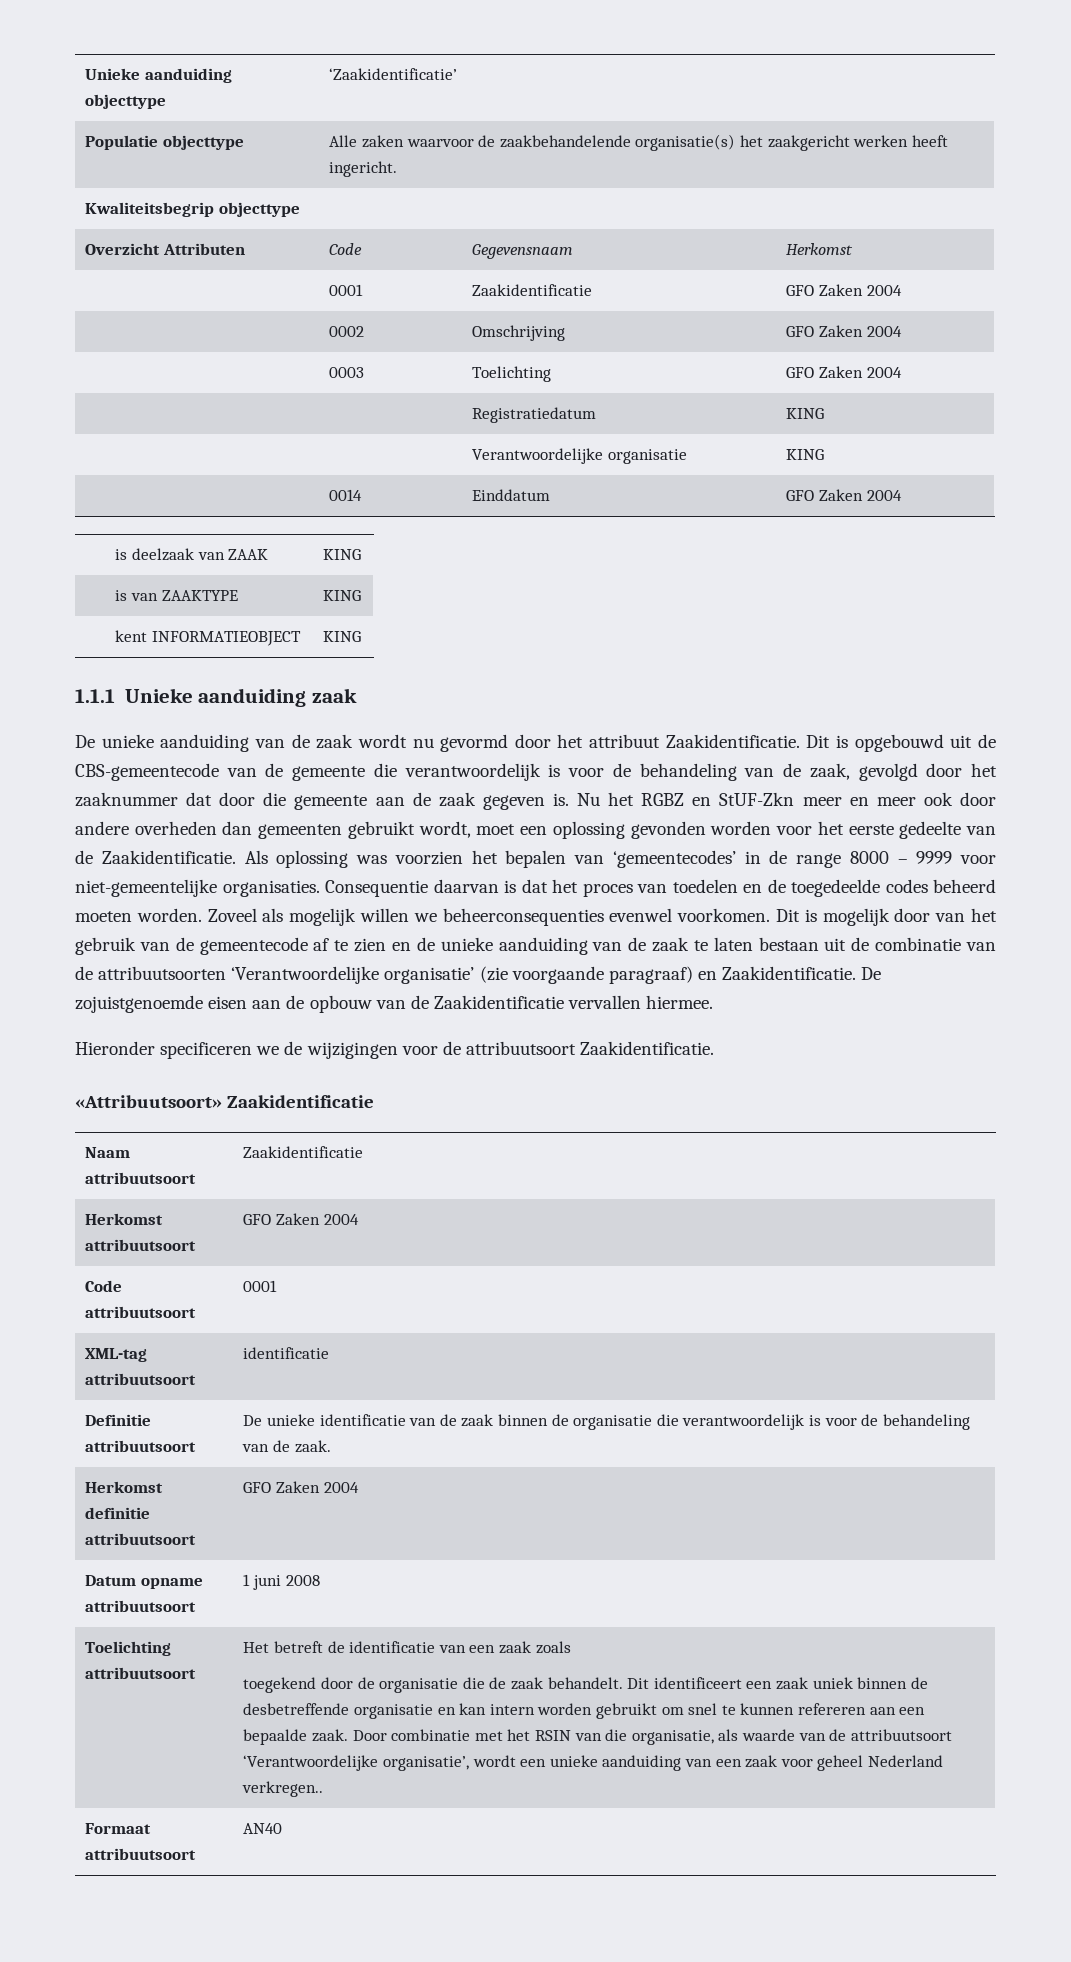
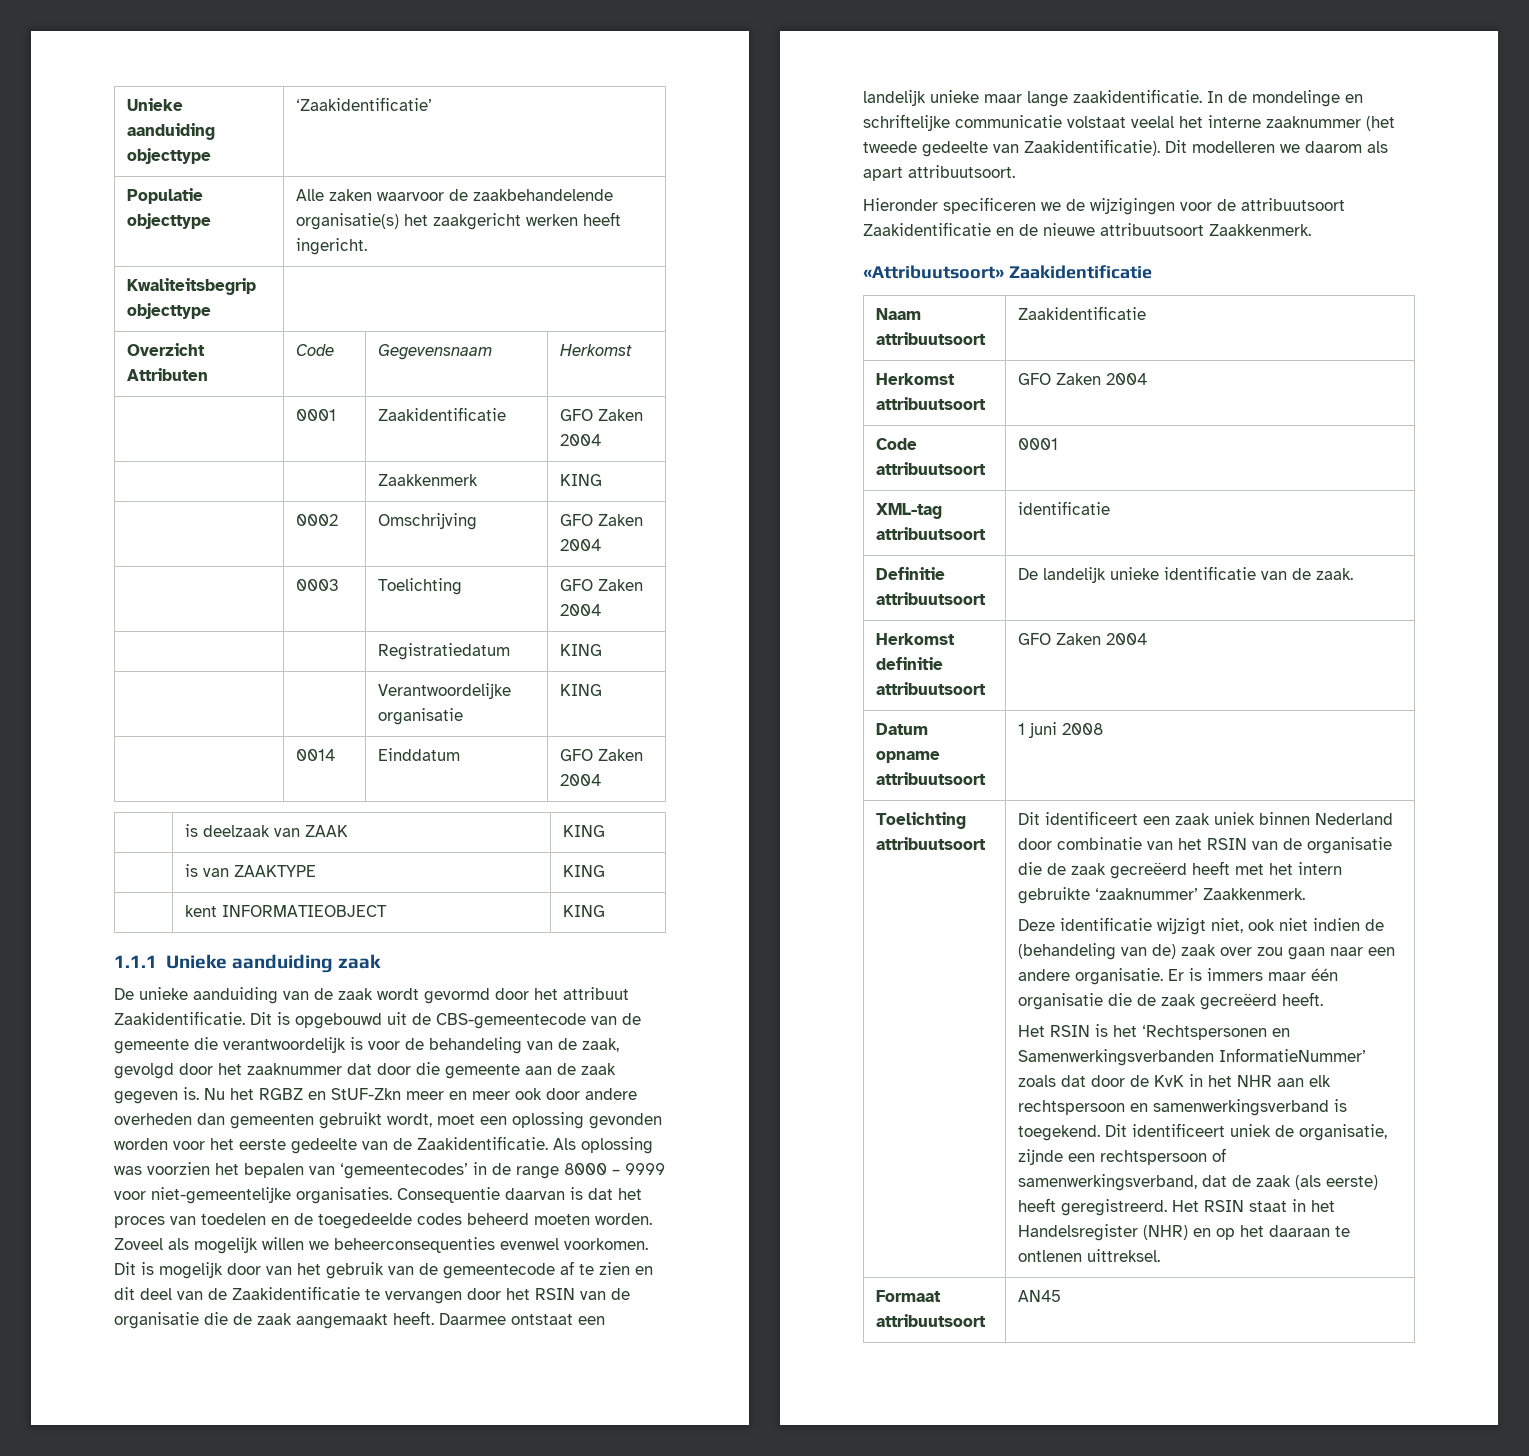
(902, 290) none -> [378,474,479,486] [560,474,603,486] // | | Zaakkenmerk | KING
[412,738,434,748] nu -> (419, 994) none
[416,937,997,955] [75,966,882,984] [75,995,714,1013] de unieke aanduiding van de zaak te laten bestaan uit de combinatie van de attribuutsoorten ‘Verantwoordelijke organisatie’ (zie voorgaande paragraaf) en Zaakidentificatie. De zojuistgenoemde eisen aan de opbouw van de Zaakidentificatie vervallen hiermee. -> [114,1286,630,1304] [114,1311,605,1329] [863,89,1363,107] [863,114,1395,131] [863,139,1388,157] [863,165,1015,181] dit deel van de Zaakidentificatie te vervangen door het RSIN van de organisatie die de zaak aangemaakt heeft. Daarmee ontstaat een landelijk unieke maar lange zaakidentificatie. In de mondelinge en schriftelijke communicatie volstaat veelal het interne zaaknummer (het tweede gedeelte van Zaakidentificatie). Dit modelleren we daarom als apart attribuutsoort.
[580,1041,715,1055] Zaakidentificatie. -> [863,222,1311,236] Zaakidentificatie en de nieuwe attribuutsoort Zaakkenmerk.
(263, 1420) none -> [1043,567,1107,583] landelijk
[461,1414,970,1430] [242,1440,291,1452] zaak binnen de organisatie die verantwoordelijk is voor de behandeling van de -> (1312, 574) none
[243,1641,571,1654] [243,1677,623,1693] Het betreft de identificatie van een zaak zoals // toegekend door de organisatie die de zaak behandelt. -> (987, 843) none
[910,1677,928,1689] [243,1703,926,1719] [243,1729,952,1745] [243,1755,943,1771] [242,1781,324,1797] de desbetreffende organisatie en kan intern worden gebruikt om snel te kunnen refereren aan een bepaalde zaak. Door combinatie met het RSIN van die organisatie, als waarde van de attribuutsoort ‘Verantwoordelijke organisatie’, wordt een unieke aanduiding van een zaak voor geheel Nederland verkregen.. -> [1315,813,1394,825] [1018,837,1393,854] [1018,861,1343,879] [1018,887,1306,904] [1018,917,1385,935] [1018,943,1396,960] [1018,968,1339,985] [1018,992,1324,1010] [1018,1024,1291,1040] [1018,1048,1367,1066] [1018,1074,1332,1087] [1018,1099,1348,1116] [1018,1123,1388,1141] [1018,1148,1227,1165] [1018,1174,1379,1191] [1018,1198,1336,1216] [1018,1224,1351,1241] [1018,1249,1161,1262] Nederland door combinatie van het RSIN van de organisatie die de zaak gecreëerd heeft met het intern gebruikte ‘zaaknummer’ Zaakkenmerk. // Deze identificatie wijzigt niet, ook niet indien de (behandeling van de) zaak over zou gaan naar een andere organisatie. Er is immers maar één organisatie die de zaak gecreëerd heeft. // Het RSIN is het ‘Rechtspersonen en Samenwerkingsverbanden InformatieNummer’ zoals dat door de KvK in het NHR aan elk rechtspersoon en samenwerkingsverband is toegekend. Dit identificeert uniek de organisatie, zijnde een rechtspersoon of samenwerkingsverband, dat de zaak (als eerste) heeft geregistreerd. Het RSIN staat in het Handelsregister (NHR) en op het daaraan te ontlenen uittreksel.
[243,1823,283,1834] AN40 -> [1018,1290,1062,1302] AN45

